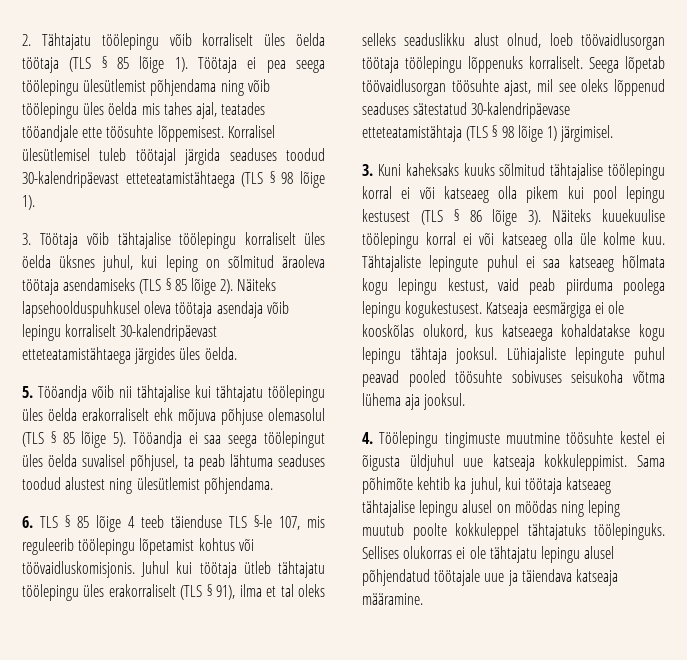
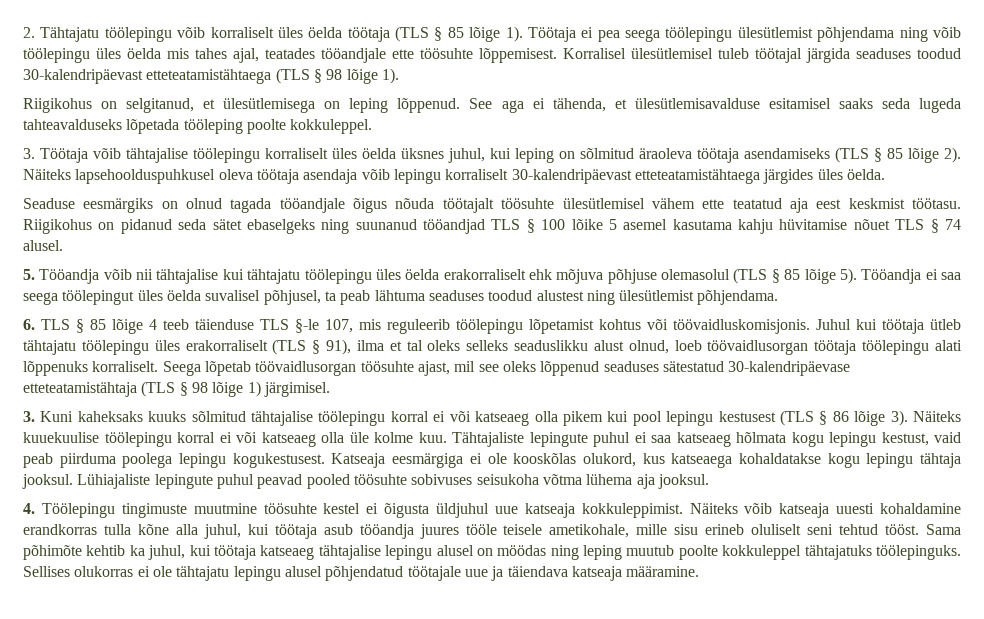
(35, 202) none -> [23,98,961,113] [23,119,373,134] // Riigikohus on selgitanud, et ülesütlemisega on leping lõppenud. See aga ei tähenda, et ülesütlemisavalduse esitamisel saaks seda lugeda tahteavalduseks lõpetada tööleping poolte kokkuleppel.
(237, 353) none -> [23,198,962,213] [23,219,962,234] [23,240,63,251] // Seaduse eesmärgiks on olnud tagada tööandjale õigus nõuda töötajalt töösuhte ülesütlemisel vähem ette teatatud aja eest keskmist töötasu. Riigikohus on pidanud seda sätet ebaselgeks ning suunanud tööandjad TLS § 100 lõike 5 asemel kasutama kahju hüvitamise nõuet TLS § 74 alusel.
(462, 64) none -> [935,340,963,351] alati
(628, 462) none -> [689,503,961,518] [23,524,920,539] Näiteks võib katseaja uuesti kohaldamine erandkorras tulla kõne alla juhul, kui töötaja asub tööandja juures tööle teisele ametikohale, mille sisu erineb oluliselt seni tehtud tööst.

